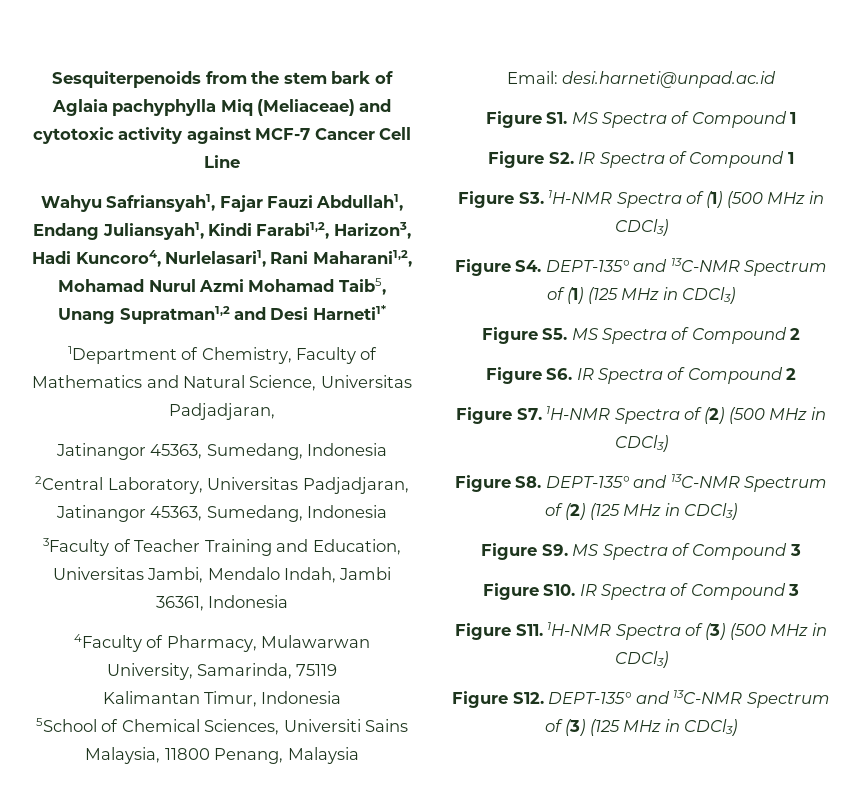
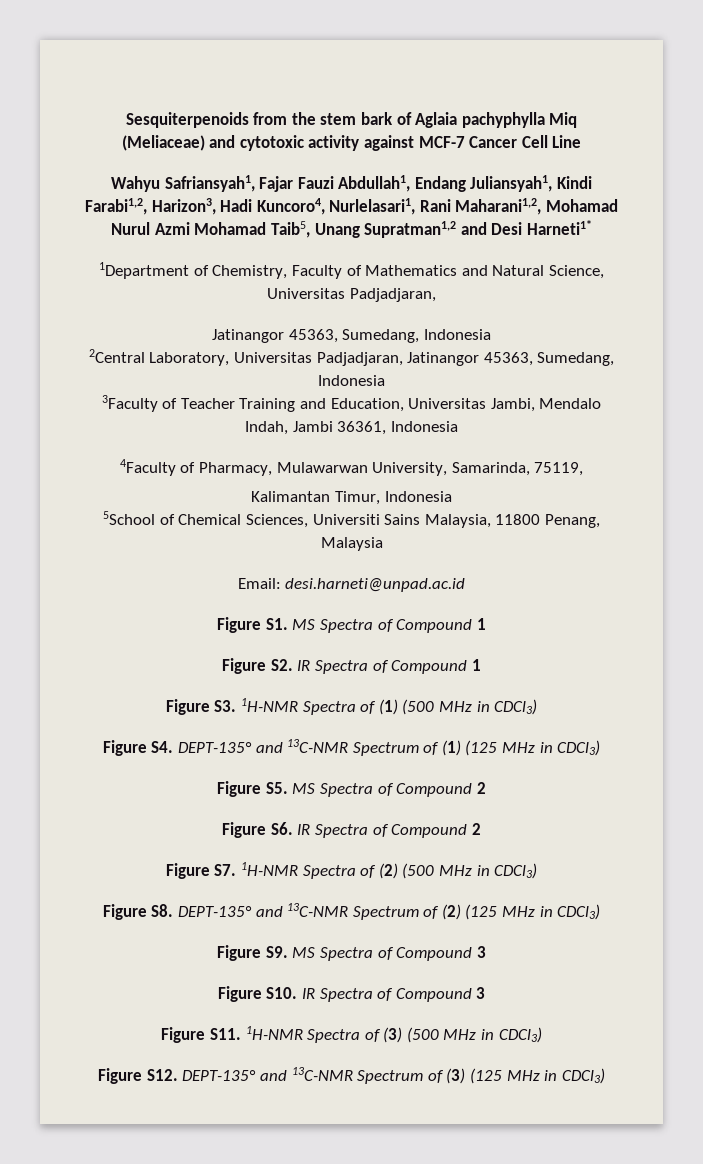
[296,664,338,676] 75119 -> [534,462,584,476] 75119,

